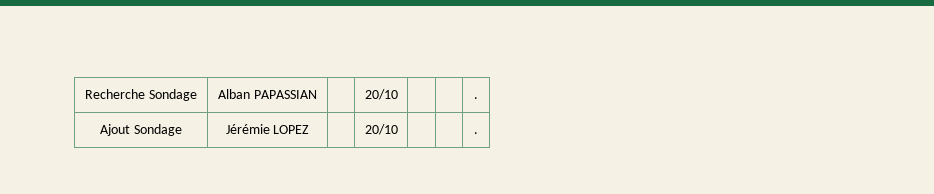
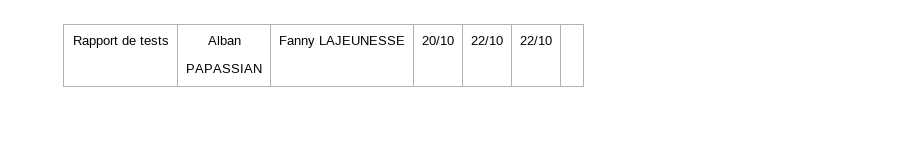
[85,89,197,101] Recherche Sondage -> [72,36,169,48] Rapport de tests
(251, 94) none -> (241, 40) //
[364,89,398,100] [474,97,478,99] [100,124,182,136] [225,124,310,134] [364,124,398,135] [474,132,478,134] | 20/10 | | | . // Ajout Sondage | Jérémie LOPEZ | | 20/10 | | | . -> [279,36,405,48] [422,36,454,45] [471,36,503,45] [520,36,552,45] Fanny LAJEUNESSE | 20/10 | 22/10 | 22/10 |

